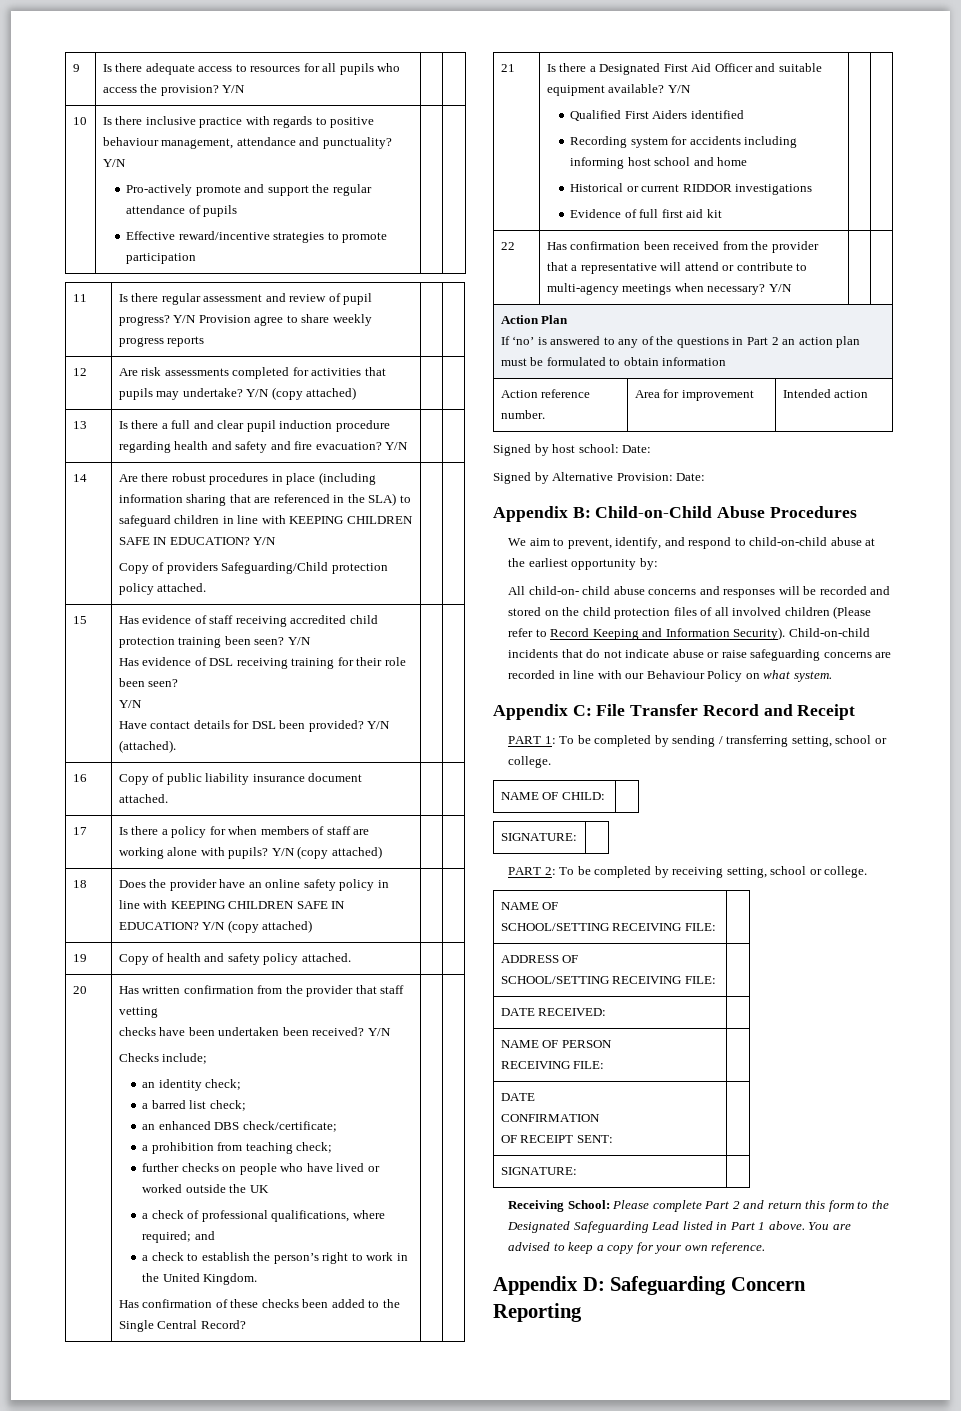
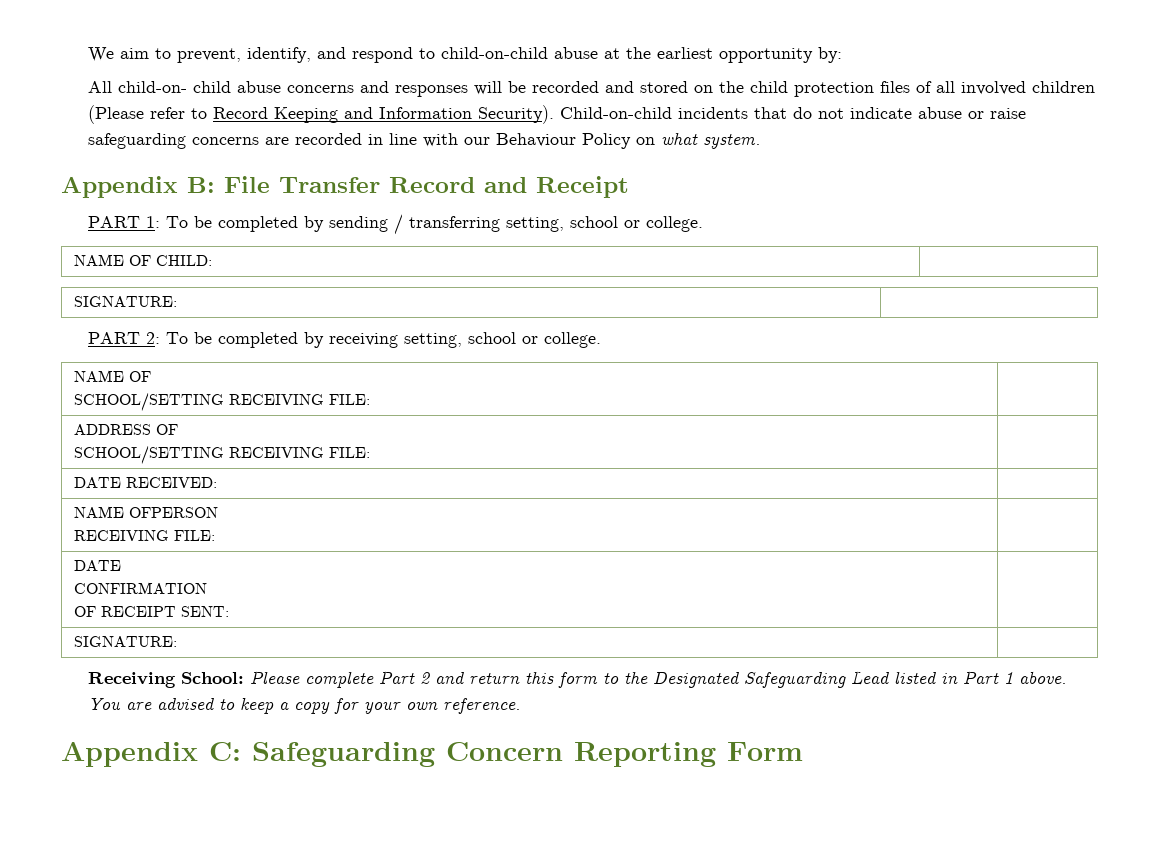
[72,64,80,72] [102,63,401,75] [102,84,246,96] [72,117,87,125] [102,116,375,128] [102,137,392,149] [102,159,126,167] [126,184,372,196] [126,205,238,217] [126,231,388,243] [126,253,197,264] [72,294,87,302] [118,293,373,305] [118,314,372,326] [118,336,205,347] [72,368,87,376] [118,367,386,379] [118,387,357,400] [72,421,87,429] [118,420,390,432] [118,441,409,453] [72,474,87,482] [118,472,376,485] [118,493,411,506] [118,515,413,527] [118,537,277,545] [118,562,388,574] [118,583,207,595] [72,616,87,624] [118,615,378,627] [118,636,311,648] [118,657,406,669] [118,678,179,687] [118,700,142,708] [118,720,391,732] [118,740,176,753] [72,774,87,782] [118,773,363,785] [118,794,168,803] [72,827,87,835] [118,826,370,838] [118,846,382,859] [72,880,87,888] [118,879,389,891] [118,900,346,909] [118,920,313,933] [72,954,87,962] [118,953,351,965] [72,986,87,994] [118,985,405,997] [118,1007,158,1018] [118,1027,391,1036] [118,1053,208,1064] [142,1079,242,1091] [142,1100,246,1111] [142,1121,337,1132] [142,1142,333,1154] [142,1163,380,1175] [142,1184,269,1193] [142,1210,385,1222] [142,1231,215,1243] [142,1252,408,1264] [142,1273,258,1285] [118,1299,400,1308] [118,1320,246,1332] [500,64,515,72] [546,63,822,75] [546,84,691,96] [570,110,744,121] [570,136,798,148] [570,157,748,169] [570,183,813,195] [570,209,722,218] [500,242,515,250] [546,241,819,253] [546,262,808,274] [546,283,792,295] [500,315,569,324] [500,336,861,348] [500,357,727,366] [500,389,591,398] [500,410,545,419] [634,389,754,401] [782,389,869,398] [493,444,652,456] [493,472,706,484] [493,506,857,522] 9 | Is there adequate access to resources for all pupils who access the provision? Y/N | | // 10 | Is there inclusive practice with regards to positive behaviour management, attendance and punctuality? Y/N // Pro-actively promote and support the regular attendance of pupils // Effective reward/incentive strategies to promote participation | | // 11 | Is there regular assessment and review of pupil progress? Y/N Provision agree to share weekly progress reports | | // 12 | Are risk assessments completed for activities that pupils may undertake? Y/N (copy attached) | | // 13 | Is there a full and clear pupil induction procedure regarding health and safety and fire evacuation? Y/N | | // 14 | Are there robust procedures in place (including information sharing that are referenced in the SLA) to safeguard children in line with KEEPING CHILDREN SAFE IN EDUCATION? Y/N // Copy of providers Safeguarding/Child protection policy attached. | | // 15 | Has evidence of staff receiving accredited child protection training been seen? Y/N // Has evidence of DSL receiving training for their role been seen? // Y/N // Have contact details for DSL been provided? Y/N (attached). | | // 16 | Copy of public liability insurance document attached. | | // 17 | Is there a policy for when members of staff are working alone with pupils? Y/N (copy attached) | | // 18 | Does the provider have an online safety policy in line with KEEPING CHILDREN SAFE IN EDUCATION? Y/N (copy attached) | | // 19 | Copy of health and safety policy attached. | | // 20 | Has written confirmation from the provider that staff vetting // checks have been undertaken been received? Y/N // Checks include; // an identity check; // a barred list check; // an enhanced DBS check/certificate; // a prohibition from teaching check; // further checks on people who have lived or worked outside the UK // a check of professional qualifications, where required; and // a check to establish the person’s right to work in the United Kingdom. // Has confirmation of these checks been added to the Single Central Record? | | // 21 | Is there a Designated First Aid Officer and suitable equipment available? Y/N // Qualified First Aiders identified // Recording system for accidents including informing host school and home // Historical or current RIDDOR investigations // Evidence of full first aid kit | | // 22 | Has confirmation been received from the provider that a representative will attend or contribute to multi-agency meetings when necessary? Y/N | | // Action Plan // If ‘no’ is answered to any of the questions in Part 2 an action plan must be formulated to obtain information // Action reference number. | Area for improvement | Intended action // Signed by host school: Date: // Signed by Alternative Provision: Date: // Appendix B: Child-on-Child Abuse Procedures // -> (88, 54) none
[572,705,592,716] C: -> [187,177,215,193] B:
[542,1040,612,1048] OF PERSON -> [128,507,218,518] OFPERSON
[582,1277,605,1291] D: -> [209,742,241,761] C:
(582, 1312) none -> [727,742,803,761] Form

